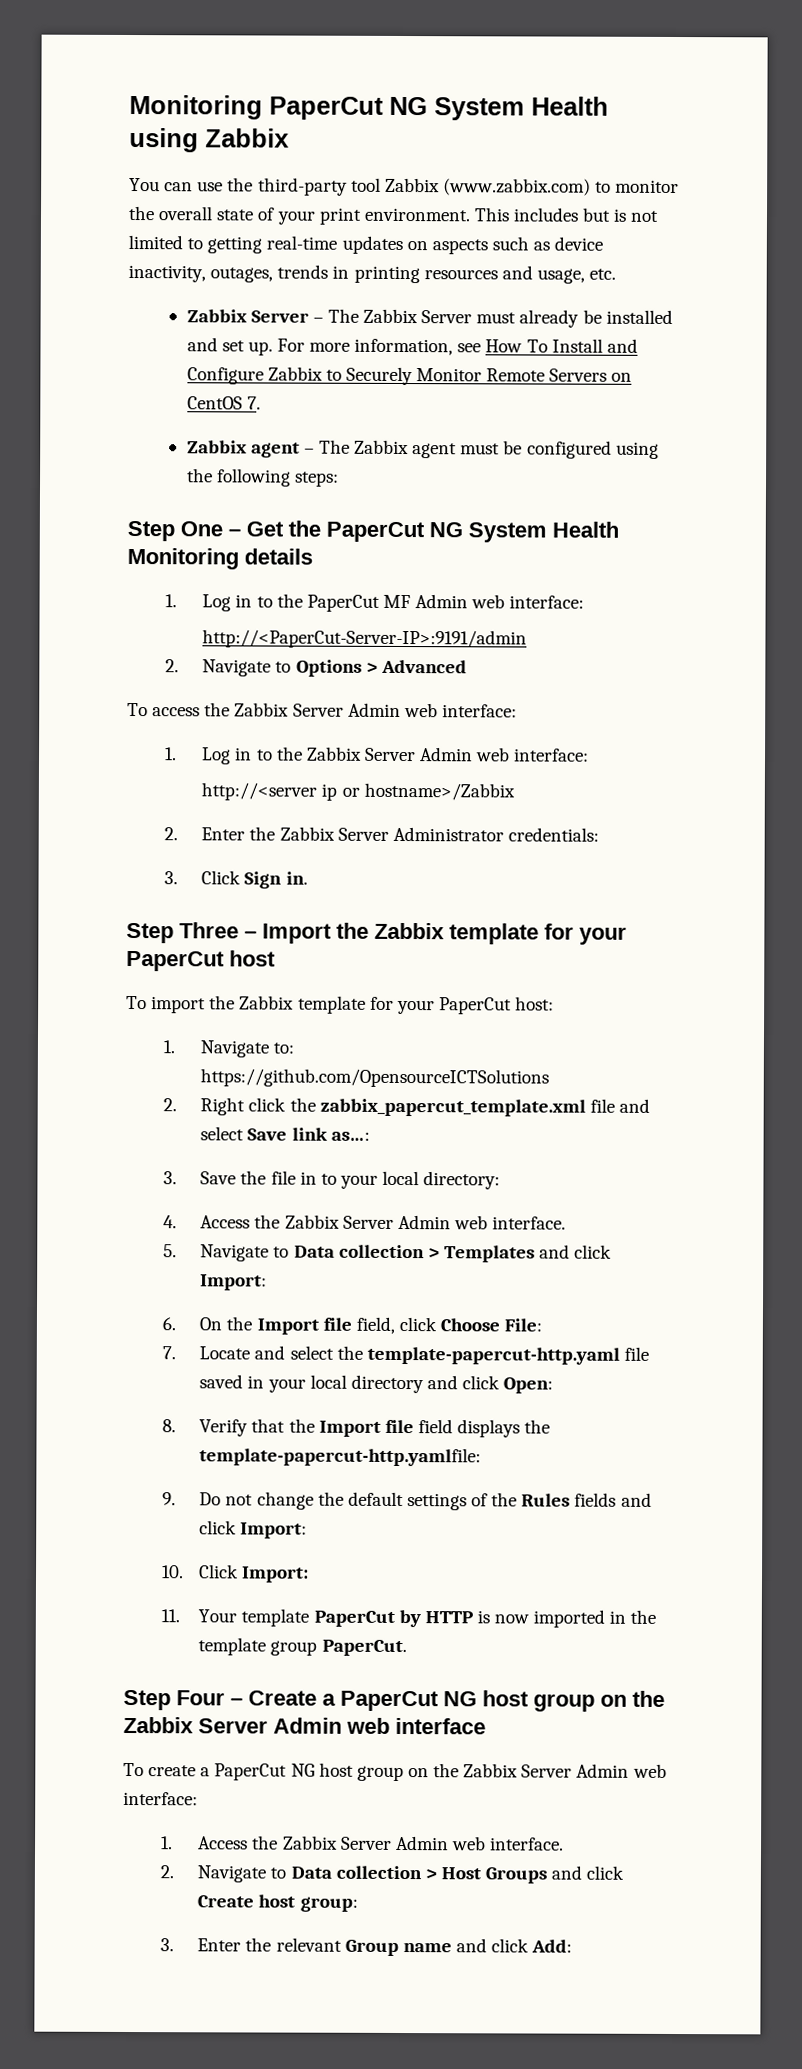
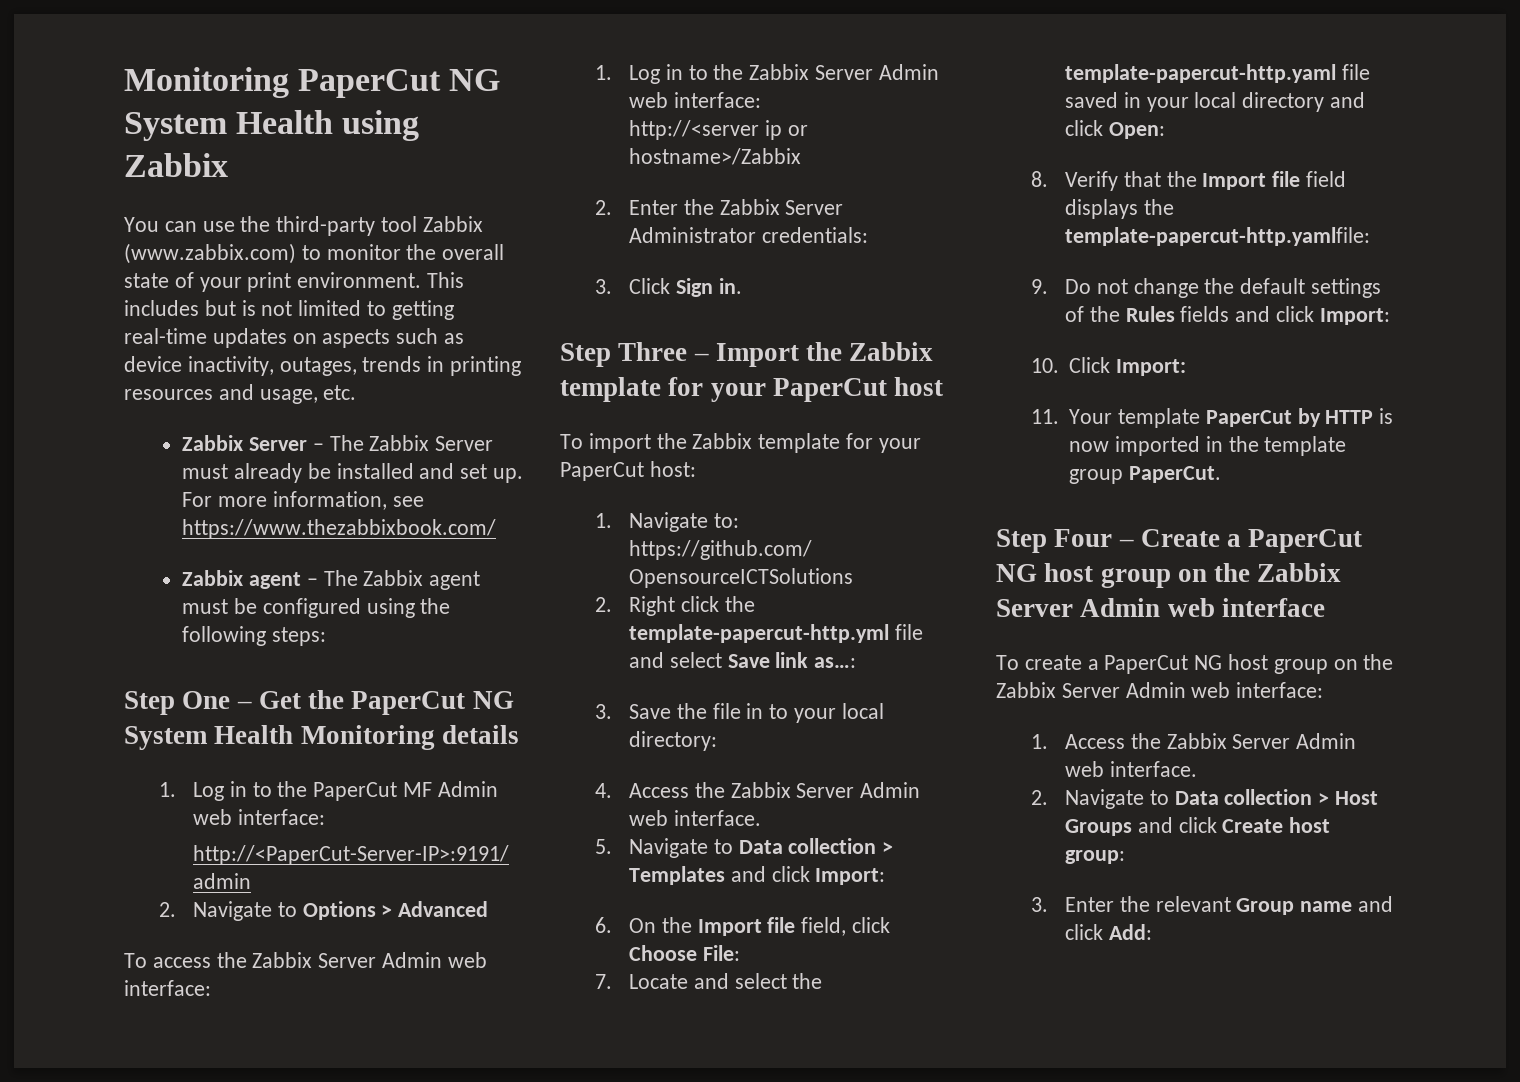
[485,338,638,353] [186,366,633,386] [186,396,261,410] How To Install and Configure Zabbix to Securely Monitor Remote Servers on CentOS 7. -> [182,519,497,539] https://www.thezabbixbook.com/
[319,1098,586,1117] zabbix_papercut_template.xml -> [629,624,890,643] template-papercut-http.yml

